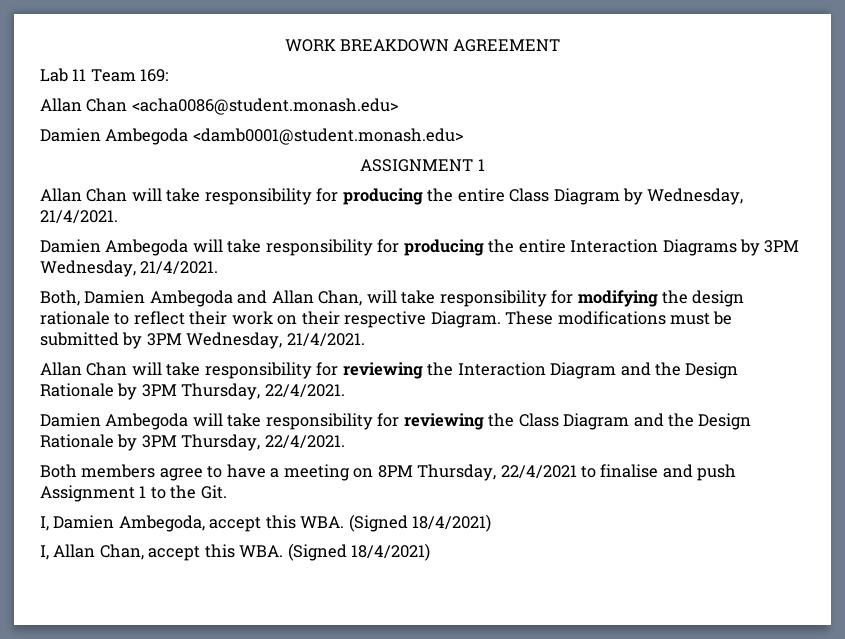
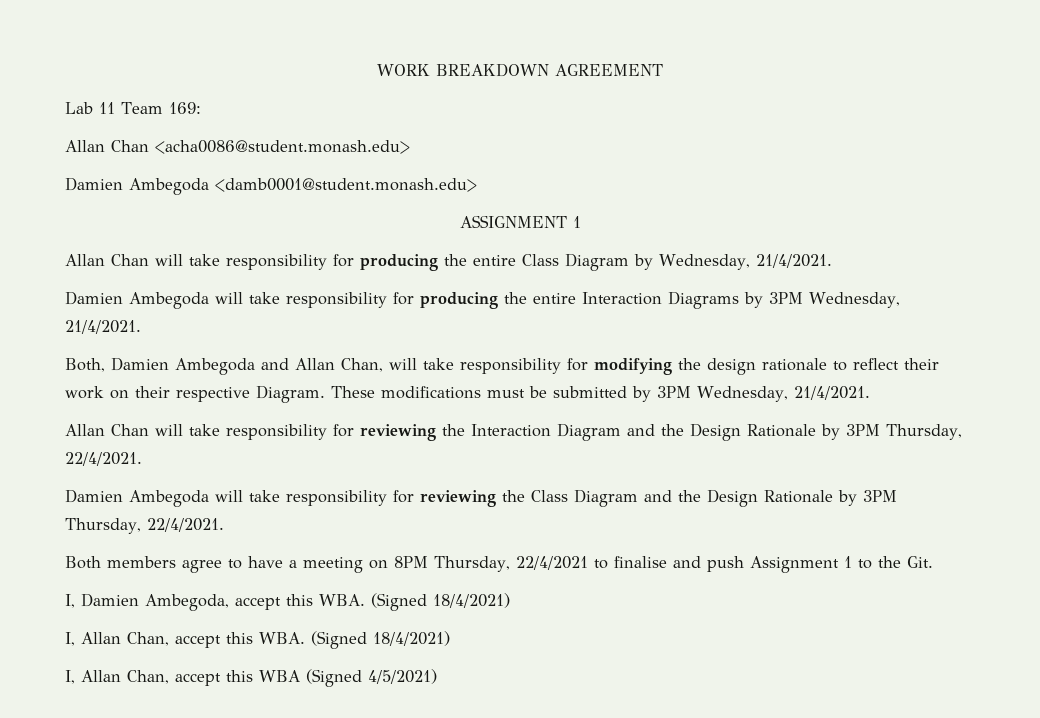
(431, 552) none -> [65,669,437,687] // I, Allan Chan, accept this WBA (Signed 4/5/2021)

